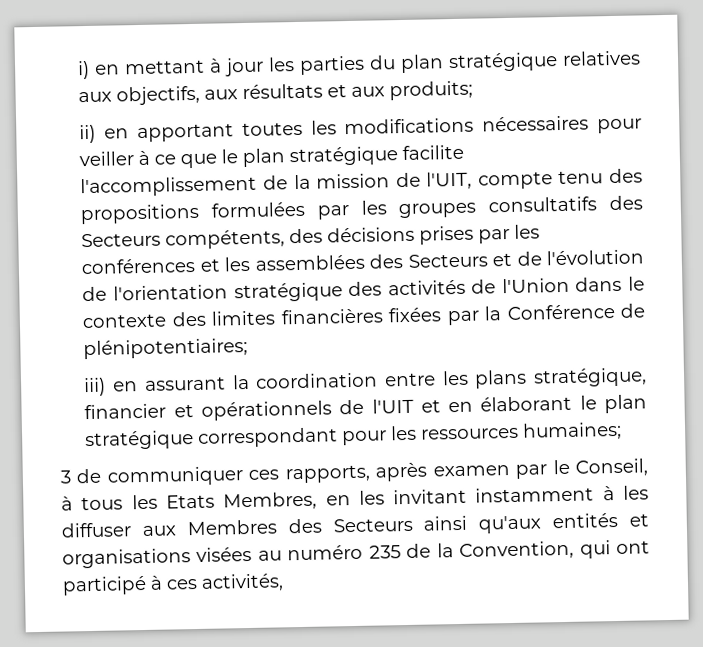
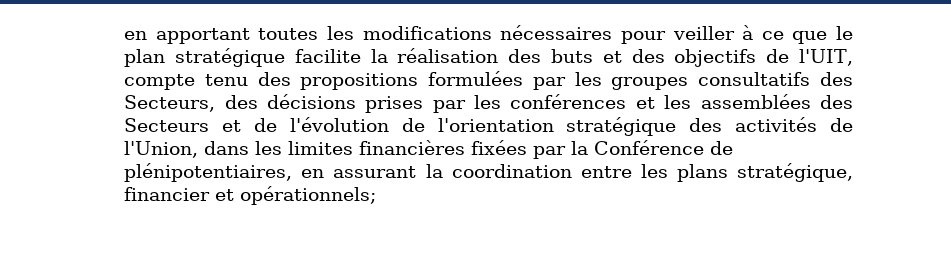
[77,50,642,80] [78,80,474,106] [79,124,97,144] i) en mettant à jour les parties du plan stratégique relatives aux objectifs, aux résultats et aux produits; // ii) -> (124, 35) none
[80,173,391,198] l'accomplissement de la mission -> [370,48,757,67] la réalisation des buts et des objectifs
[81,229,286,250] Secteurs compétents, -> [124,95,216,112] Secteurs,
[501,276,646,294] [82,311,207,329] l'Union dans le contexte des -> [124,141,283,158] l'Union, dans les
[83,337,249,360] [83,377,107,397] plénipotentiaires; // iii) -> [124,163,293,182] plénipotentiaires,
[201,394,648,421] [85,421,623,451] [60,458,649,487] [61,485,649,511] [61,512,649,538] [62,540,651,569] [62,573,284,596] opérationnels de l'UIT et en élaborant le plan stratégique correspondant pour les ressources humaines; // 3 de communiquer ces rapports, après examen par le Conseil, à tous les Etats Membres, en les invitant instamment à les diffuser aux Membres des Secteurs ainsi qu'aux entités et organisations visées au numéro 235 de la Convention, qui ont participé à ces activités, -> [240,186,377,205] opérationnels;

